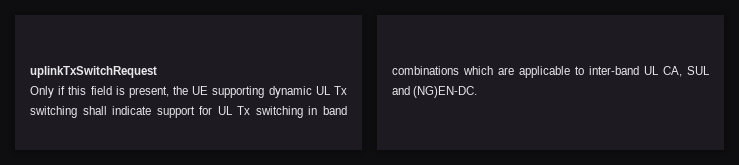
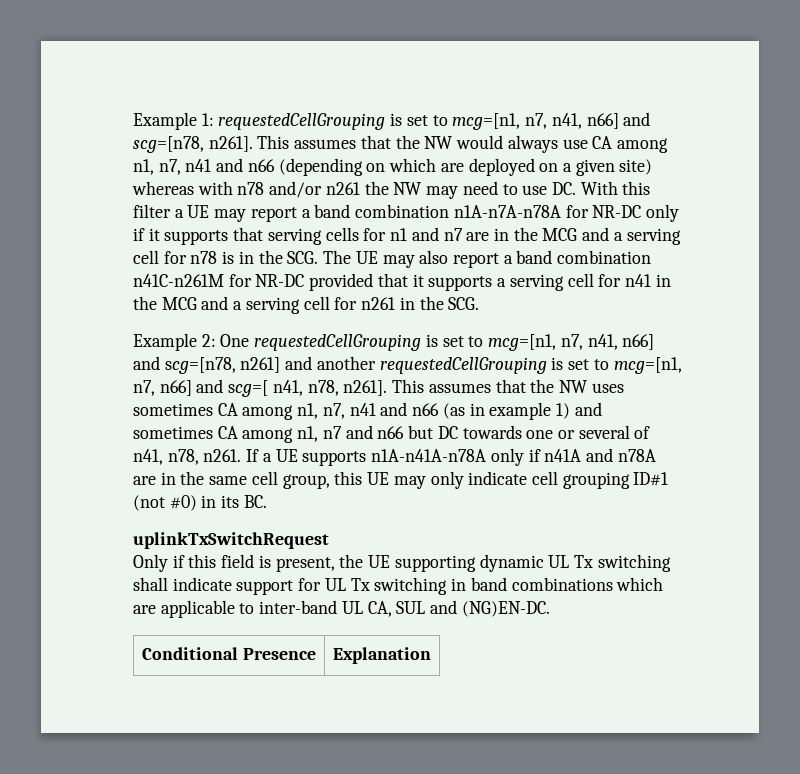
(30, 72) none -> [133,112,651,130] [133,135,668,153] [133,158,653,176] [132,181,651,199] [133,204,679,222] [133,227,681,245] [133,250,652,268] [133,273,671,291] [133,296,480,314] [133,333,655,351] [133,356,682,374] [133,379,624,397] [133,402,602,420] [133,425,651,443] [133,448,656,466] [133,471,669,489] [133,495,267,511] Example 1: requestedCellGrouping is set to mcg=[n1, n7, n41, n66] and scg=[n78, n261]. This assumes that the NW would always use CA among n1, n7, n41 and n66 (depending on which are deployed on a given site) whereas with n78 and/or n261 the NW may need to use DC. With this filter a UE may report a band combination n1A-n7A-n78A for NR-DC only if it supports that serving cells for n1 and n7 are in the MCG and a serving cell for n78 is in the SCG. The UE may also report a band combination n41C-n261M for NR-DC provided that it supports a serving cell for n41 in the MCG and a serving cell for n261 in the SCG. // Example 2: One requestedCellGrouping is set to mcg=[n1, n7, n41, n66] and scg=[n78, n261] and another requestedCellGrouping is set to mcg=[n1, n7, n66] and scg=[ n41, n78, n261]. This assumes that the NW uses sometimes CA among n1, n7, n41 and n66 (as in example 1) and sometimes CA among n1, n7 and n66 but DC towards one or several of n41, n78, n261. If a UE supports n1A-n41A-n78A only if n41A and n78A are in the same cell group, this UE may only indicate cell grouping ID#1 (not #0) in its BC. //
(478, 92) none -> [142,647,316,660] [333,647,431,664] // Conditional Presence | Explanation

